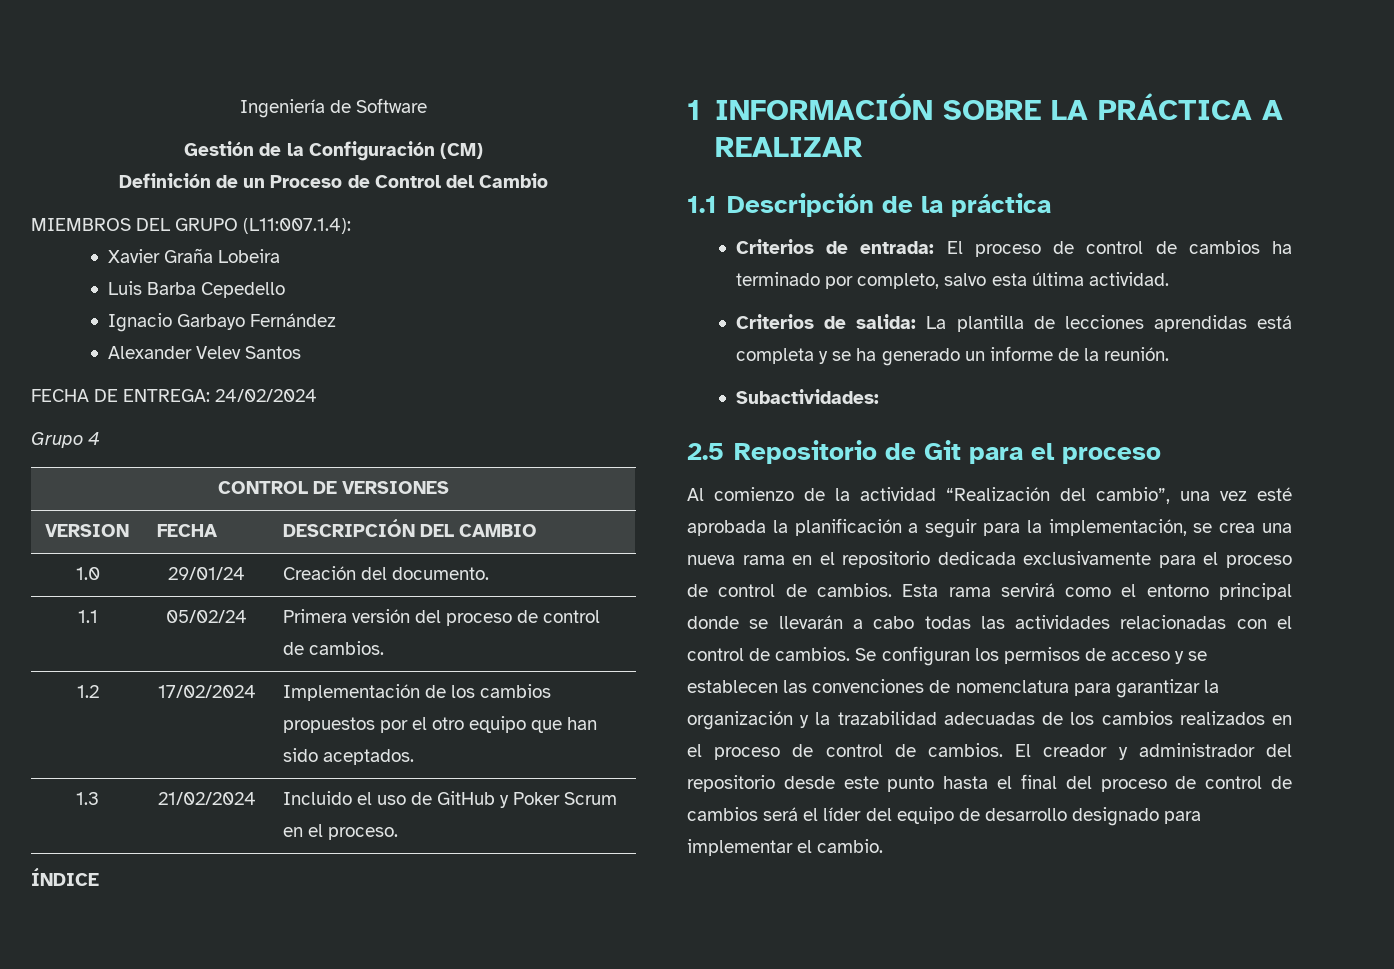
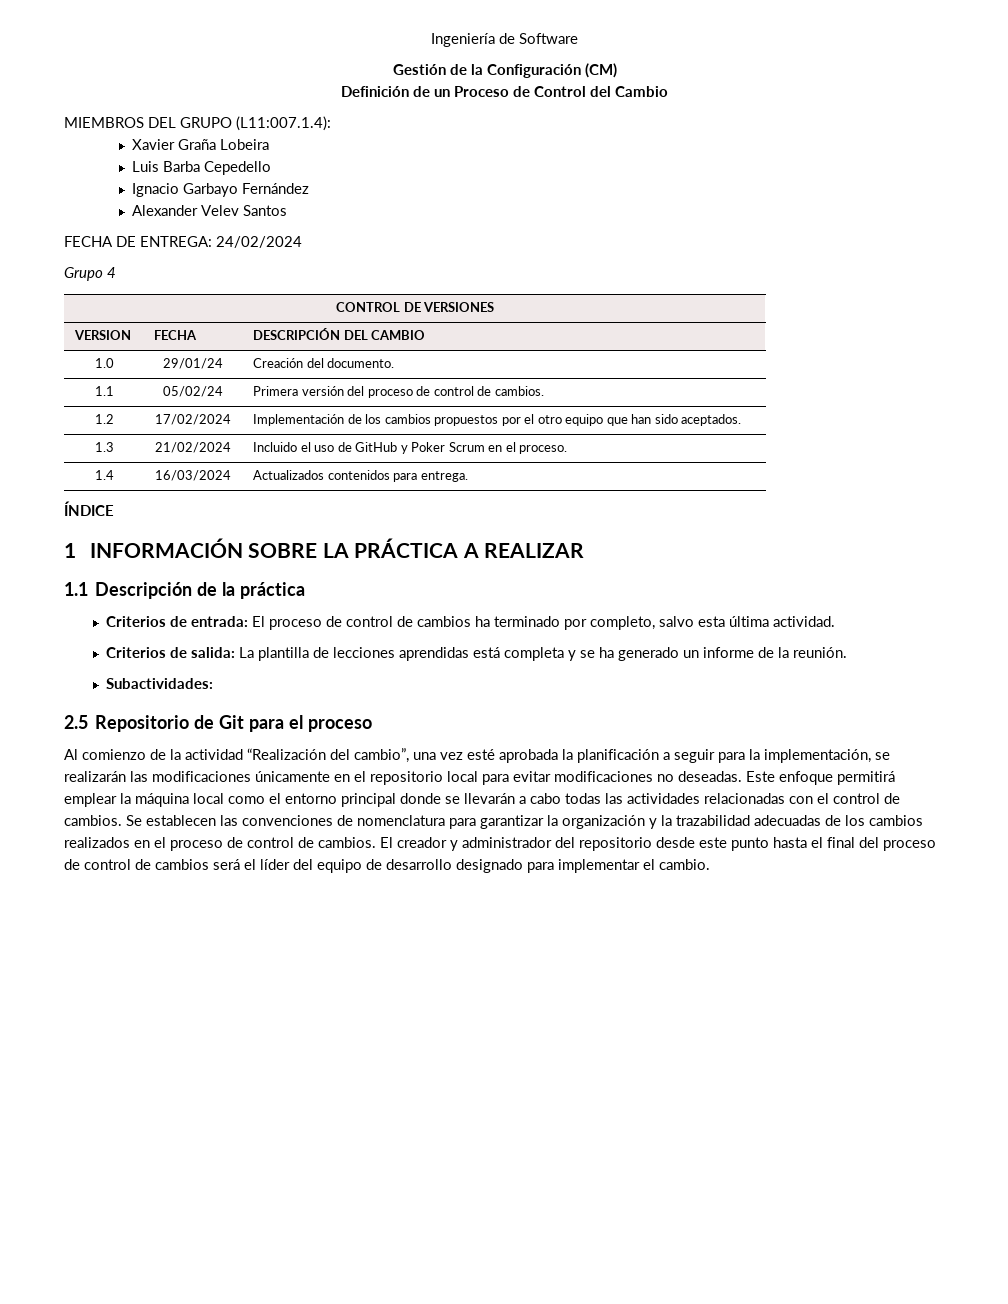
(398, 833) none -> [94,470,114,480] [155,470,231,481] [253,470,468,482] // 1.4 | 16/03/2024 | Actualizados contenidos para entrega.
[1219,523,1292,533] [687,551,1292,568] [687,583,1055,597] crea una nueva rama en el repositorio dedicada exclusivamente para el proceso de control de cambios. Esta rama servirá -> [64,771,895,785] [64,793,224,807] realizarán las modificaciones únicamente en el repositorio local para evitar modificaciones no deseadas. Este enfoque permitirá emplear la máquina local
[881,646,1208,666] configuran los permisos de acceso y se -> (142, 820) none

